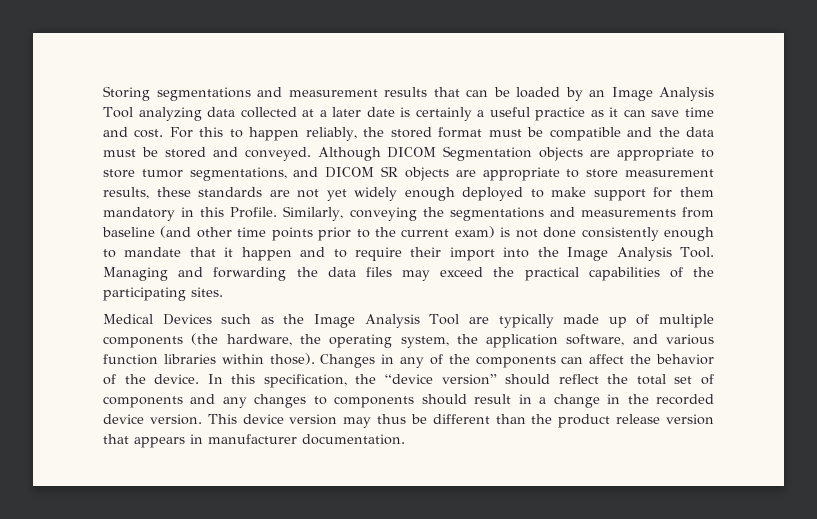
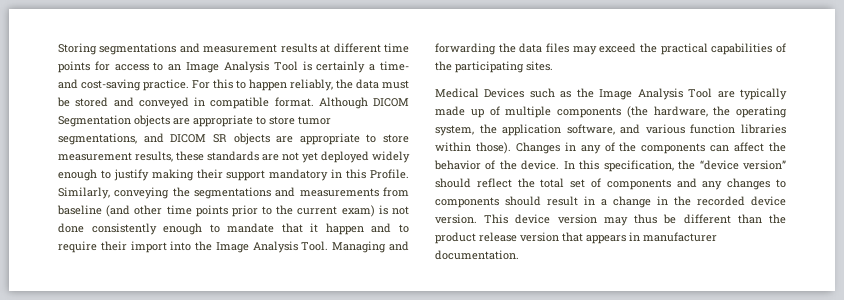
[433,87,714,101] [103,107,714,121] [103,127,164,138] that can be loaded by an Image Analysis Tool analyzing data collected at a later date is certainly a useful practice as it can save time and cost. -> [320,43,409,53] [58,61,409,73] [58,79,189,91] at different time points for access to an Image Analysis Tool is certainly a time- and cost-saving practice.
[390,127,680,141] stored format must be compatible and the -> (353, 84) none
[244,147,311,161] conveyed. -> [138,97,314,109] conveyed in compatible format.
(347, 195) none -> [321,151,369,163] deployed
[462,187,715,201] deployed to make support for them -> [100,169,266,181] to justify making their support

